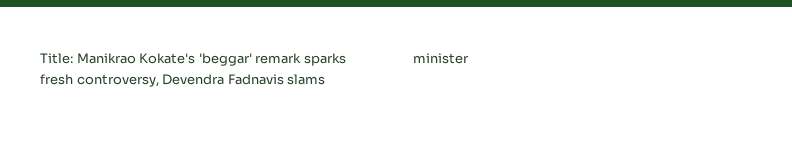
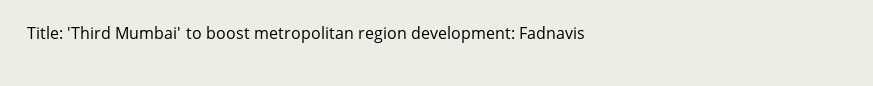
[76,53,346,66] [40,74,326,87] [413,53,469,64] Manikrao Kokate's 'beggar' remark sparks fresh controversy, Devendra Fadnavis slams minister -> [67,26,586,43] 'Third Mumbai' to boost metropolitan region development: Fadnavis

